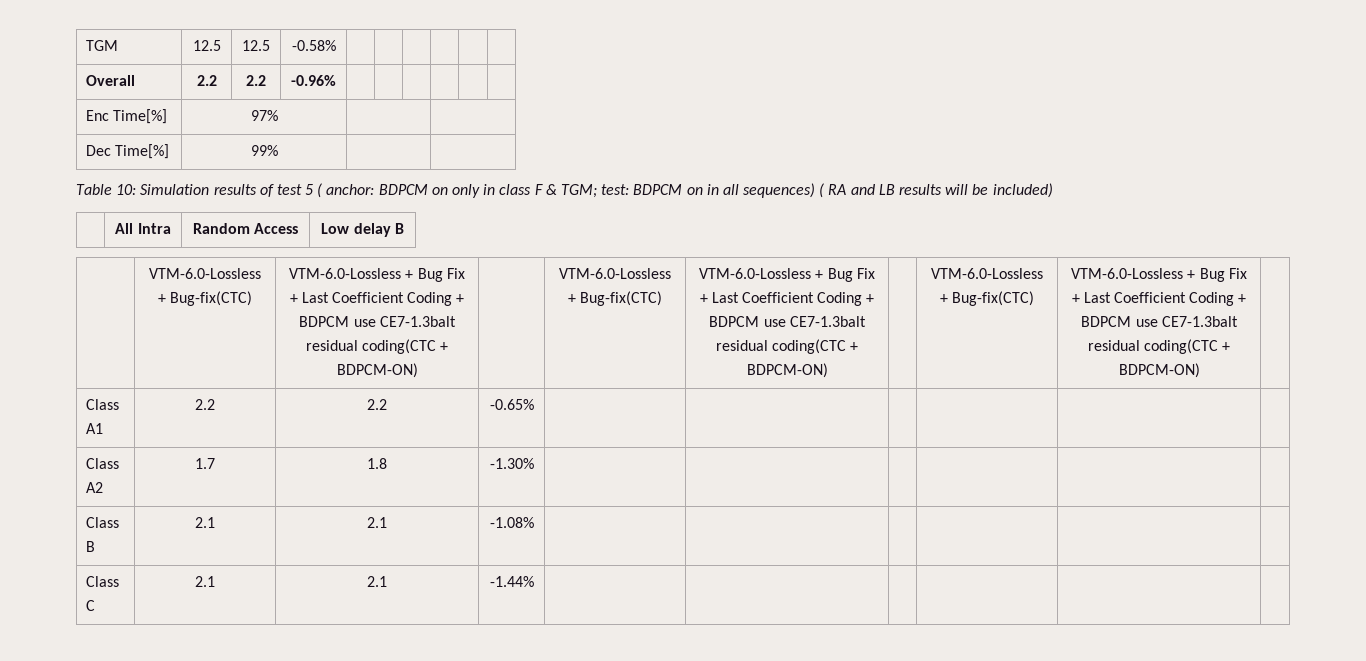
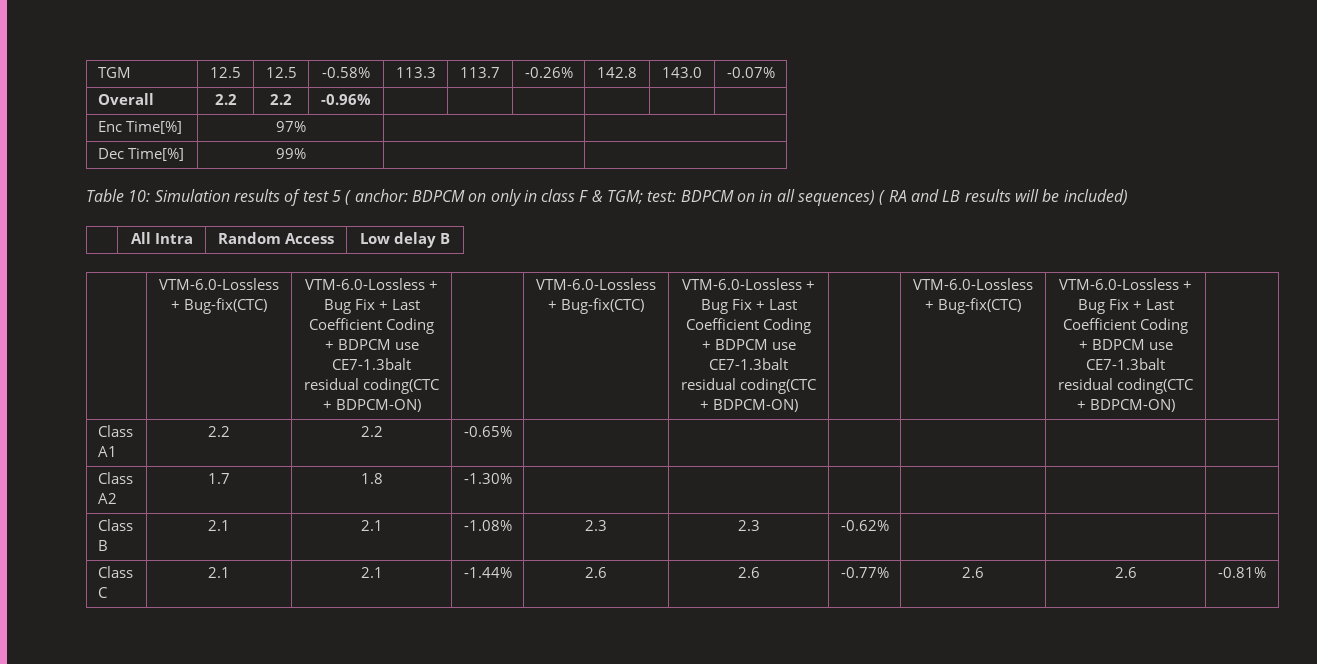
(336, 45) | | | | | -> [395,67,436,78] [460,67,500,78] [524,67,573,78] [597,67,637,78] [662,67,702,78] [726,67,775,78] 113.3 | 113.7 | -0.26% | 142.8 | 143.0 | -0.07%
(534, 522) | | -> [585,520,607,531] [737,520,760,531] [840,520,889,531] 2.3 | 2.3 | -0.62%
(534, 581) | | | | | -> [585,567,607,578] [737,567,760,578] [840,567,889,578] [962,567,984,578] [1114,567,1137,578] [1218,567,1266,578] 2.6 | 2.6 | -0.77% | 2.6 | 2.6 | -0.81%

